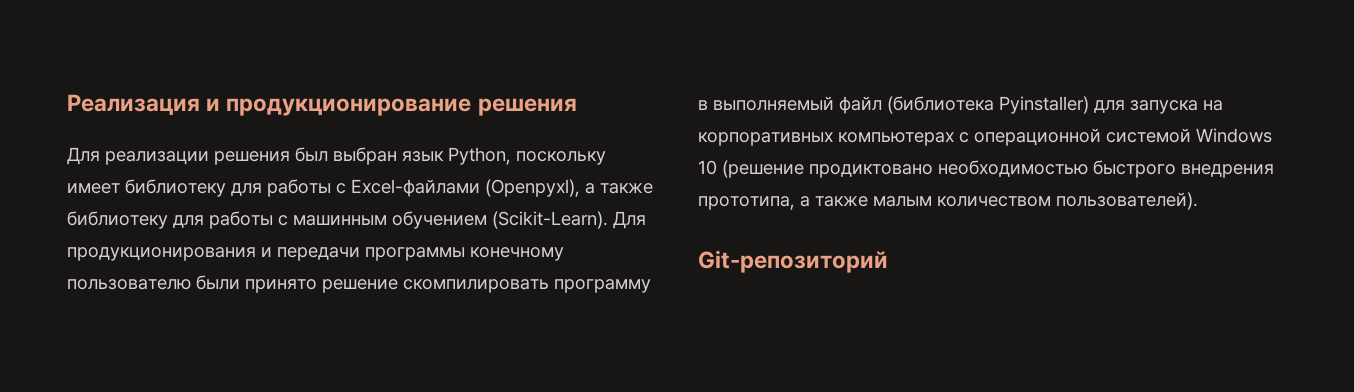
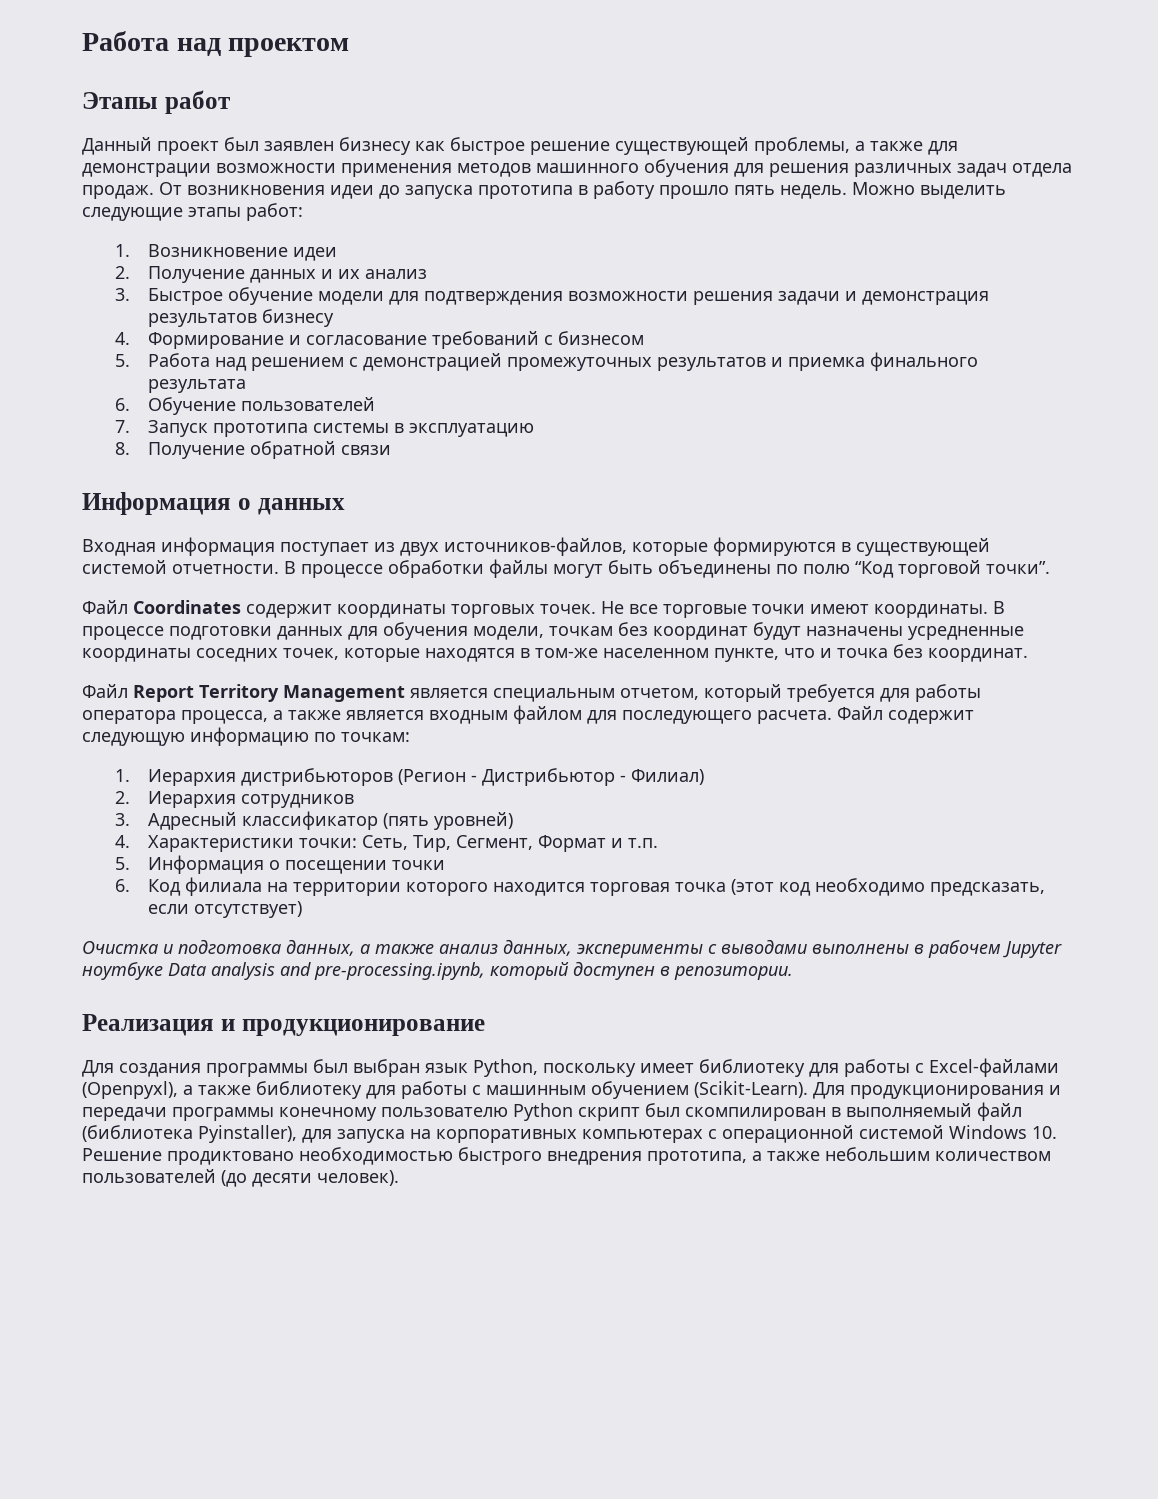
(67, 104) none -> [82,31,350,57] [82,90,230,114] [82,137,958,155] [82,159,1072,177] [82,181,1006,199] [82,203,303,221] [115,244,338,261] [115,266,428,283] [115,287,990,305] [148,309,335,327] [115,331,645,349] [115,352,979,371] [148,379,247,393] [115,397,376,415] [115,420,535,437] [115,441,392,459] [82,492,345,515] [82,537,990,556] [82,559,1050,578] [82,600,1005,618] [82,622,1024,640] [82,644,1028,662] [82,684,981,702] [82,705,974,724] [82,727,410,746] [115,768,705,786] [115,791,355,808] [115,811,514,830] [115,835,659,852] [115,855,446,874] [115,877,1046,896] [148,901,303,918] [82,939,1062,958] [82,961,793,980] Работа над проектом // Этапы работ // Данный проект был заявлен бизнесу как быстрое решение существующей проблемы, а также для демонстрации возможности применения методов машинного обучения для решения различных задач отдела продаж. От возникновения идеи до запуска прототипа в работу прошло пять недель. Можно выделить следующие этапы работ: // 1. Возникновение идеи // 2. Получение данных и их анализ // 3. Быстрое обучение модели для подтверждения возможности решения задачи и демонстрация результатов бизнесу // 4. Формирование и согласование требований с бизнесом // 5. Работа над решением с демонстрацией промежуточных результатов и приемка финального результата // 6. Обучение пользователей // 7. Запуск прототипа системы в эксплуатацию // 8. Получение обратной связи // Информация о данных // Входная информация поступает из двух источников-файлов, которые формируются в существующей системой отчетности. В процессе обработки файлы могут быть объединены по полю “Код торговой точки”. // Файл Coordinates содержит координаты торговых точек. Не все торговые точки имеют координаты. В процессе подготовки данных для обучения модели, точкам без координат будут назначены усредненные координаты соседних точек, которые находятся в том-же населенном пункте, что и точка без координат. // Файл Report Territory Management является специальным отчетом, который требуется для работы оператора процесса, а также является входным файлом для последующего расчета. Файл содержит следующую информацию по точкам: // 1. Иерархия дистрибьюторов (Регион - Дистрибьютор - Филиал) // 2. Иерархия сотрудников // 3. Адресный классификатор (пять уровней) // 4. Характеристики точки: Сеть, Тир, Сегмент, Формат и т.п. // 5. Информация о посещении точки // 6. Код филиала на территории которого находится торговая точка (этот код необходимо предсказать, если отсутствует) // Очистка и подготовка данных, а также анализ данных, эксперименты с выводами выполнены в рабочем Jupyter ноутбуке Data analysis and pre-processing.ipynb, который доступен в репозитории. //
[477,98,577,116] [67,147,290,165] решения // Для реализации решения -> [82,1060,308,1077] // Для создания программы
[196,275,651,293] были принято решение скомпилировать программу -> [513,1103,826,1121] Python скрипт был скомпилирован
[999,96,1089,114] Pyinstaller) -> [198,1125,297,1143] Pyinstaller),
[698,160,804,178] 10 (решение -> [1032,1126,1057,1139] [82,1148,162,1161] 10. Решение
[873,192,1198,210] [698,250,888,273] малым количеством пользователей). // Git-репозиторий -> [825,1147,1051,1161] [82,1169,399,1187] небольшим количеством пользователей (до десяти человек).

